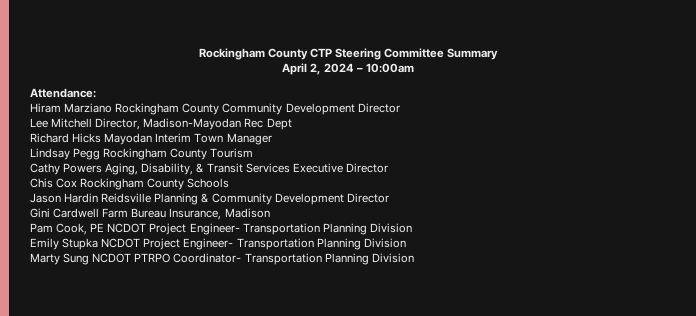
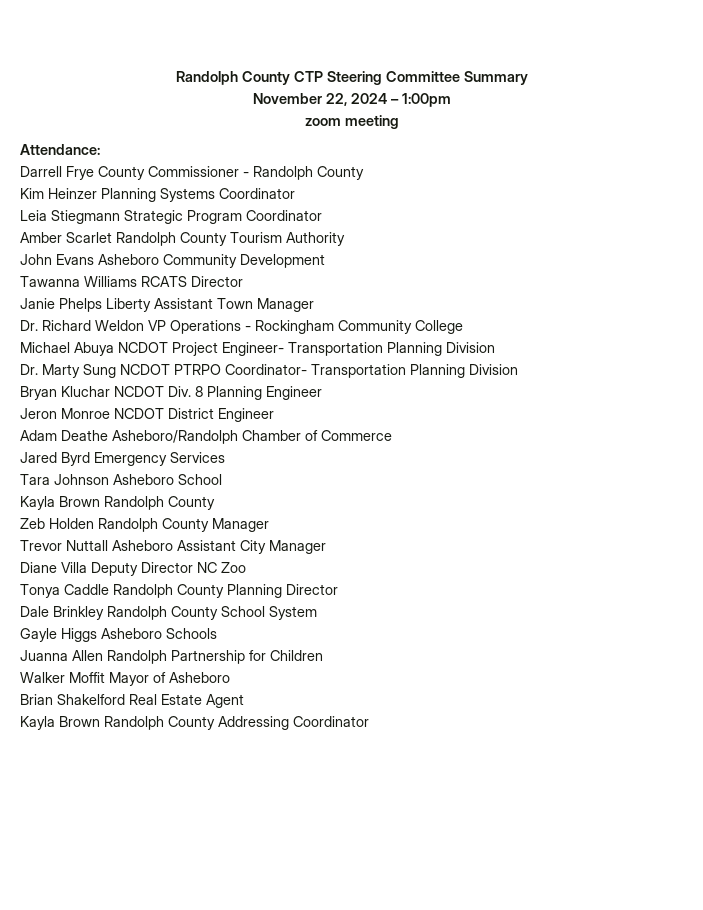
[198,48,265,60] Rockingham -> [175,71,238,85] Randolph
[282,63,414,75] [30,88,96,98] [30,103,400,115] [30,118,292,130] [30,133,272,145] [30,148,254,160] [30,163,388,175] [30,178,230,190] [30,193,389,205] [30,208,270,220] [30,223,412,235] [30,238,406,250] April 2, 2024 – 10:00am // Attendance: // Hiram Marziano Rockingham County Community Development Director // Lee Mitchell Director, Madison-Mayodan Rec Dept // Richard Hicks Mayodan Interim Town Manager // Lindsay Pegg Rockingham County Tourism // Cathy Powers Aging, Disability, & Transit Services Executive Director // Chis Cox Rockingham County Schools // Jason Hardin Reidsville Planning & Community Development Director // Gini Cardwell Farm Bureau Insurance, Madison // Pam Cook, PE NCDOT Project Engineer- Transportation Planning Division // Emily Stupka NCDOT Project Engineer- Transportation Planning Division // -> [252,93,451,107] [304,115,399,129] [20,144,100,155] [20,166,364,180] [20,188,295,202] [20,210,322,224] [20,232,345,246] [20,254,325,268] [20,276,243,287] [20,298,314,312] [20,320,463,334] [20,342,495,356] [20,364,38,375] November 22, 2024 – 1:00pm // zoom meeting // Attendance: // Darrell Frye County Commissioner - Randolph County // Kim Heinzer Planning Systems Coordinator // Leia Stiegmann Strategic Program Coordinator // Amber Scarlet Randolph County Tourism Authority // John Evans Asheboro Community Development // Tawanna Williams RCATS Director // Janie Phelps Liberty Assistant Town Manager // Dr. Richard Weldon VP Operations - Rockingham Community College // Michael Abuya NCDOT Project Engineer- Transportation Planning Division // Dr.
(414, 258) none -> [20,386,322,400] [20,408,274,422] [20,430,392,444] [20,452,225,466] [20,474,222,485] [20,496,215,510] [20,518,269,532] [20,540,326,554] [20,562,246,576] [20,584,338,598] [20,606,317,620] [20,628,217,642] [20,650,323,664] [20,672,230,686] [20,694,244,708] [20,716,369,730] // Bryan Kluchar NCDOT Div. 8 Planning Engineer // Jeron Monroe NCDOT District Engineer // Adam Deathe Asheboro/Randolph Chamber of Commerce // Jared Byrd Emergency Services // Tara Johnson Asheboro School // Kayla Brown Randolph County // Zeb Holden Randolph County Manager // Trevor Nuttall Asheboro Assistant City Manager // Diane Villa Deputy Director NC Zoo // Tonya Caddle Randolph County Planning Director // Dale Brinkley Randolph County School System // Gayle Higgs Asheboro Schools // Juanna Allen Randolph Partnership for Children // Walker Moffit Mayor of Asheboro // Brian Shakelford Real Estate Agent // Kayla Brown Randolph County Addressing Coordinator

